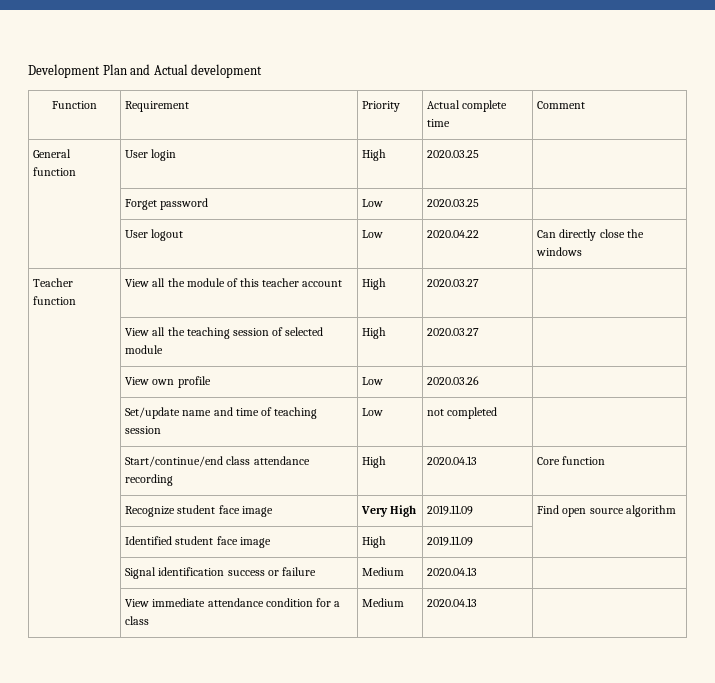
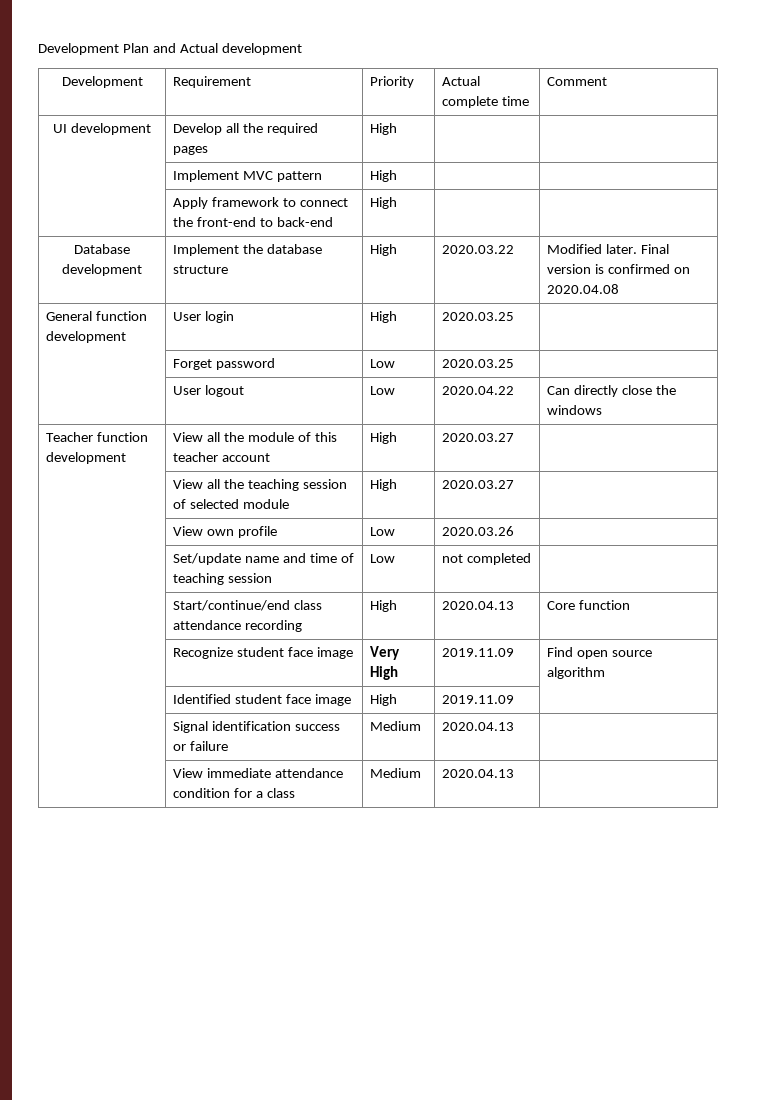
[52,101,97,109] Function -> [61,76,143,88] Development
(586, 105) none -> [53,123,151,135] [173,123,319,135] [173,146,209,155] [370,123,398,135] [173,170,323,182] [370,170,398,182] [173,197,349,209] [173,217,334,227] [370,197,398,209] [74,244,130,254] [62,264,142,276] [173,244,323,256] [173,265,229,274] [370,244,398,256] [442,245,515,254] [547,244,670,254] [547,264,691,274] [547,284,620,294] // UI development | Develop all the required pages | High | | // | Implement MVC pattern | High | | // | Apply framework to connect the front-end to back-end | High | | // Database development | Implement the database structure | High | 2020.03.22 | Modified later. Final version is confirmed on 2020.04.08
(77, 171) none -> [46,331,127,343] development
(77, 300) none -> [46,452,127,464] development

